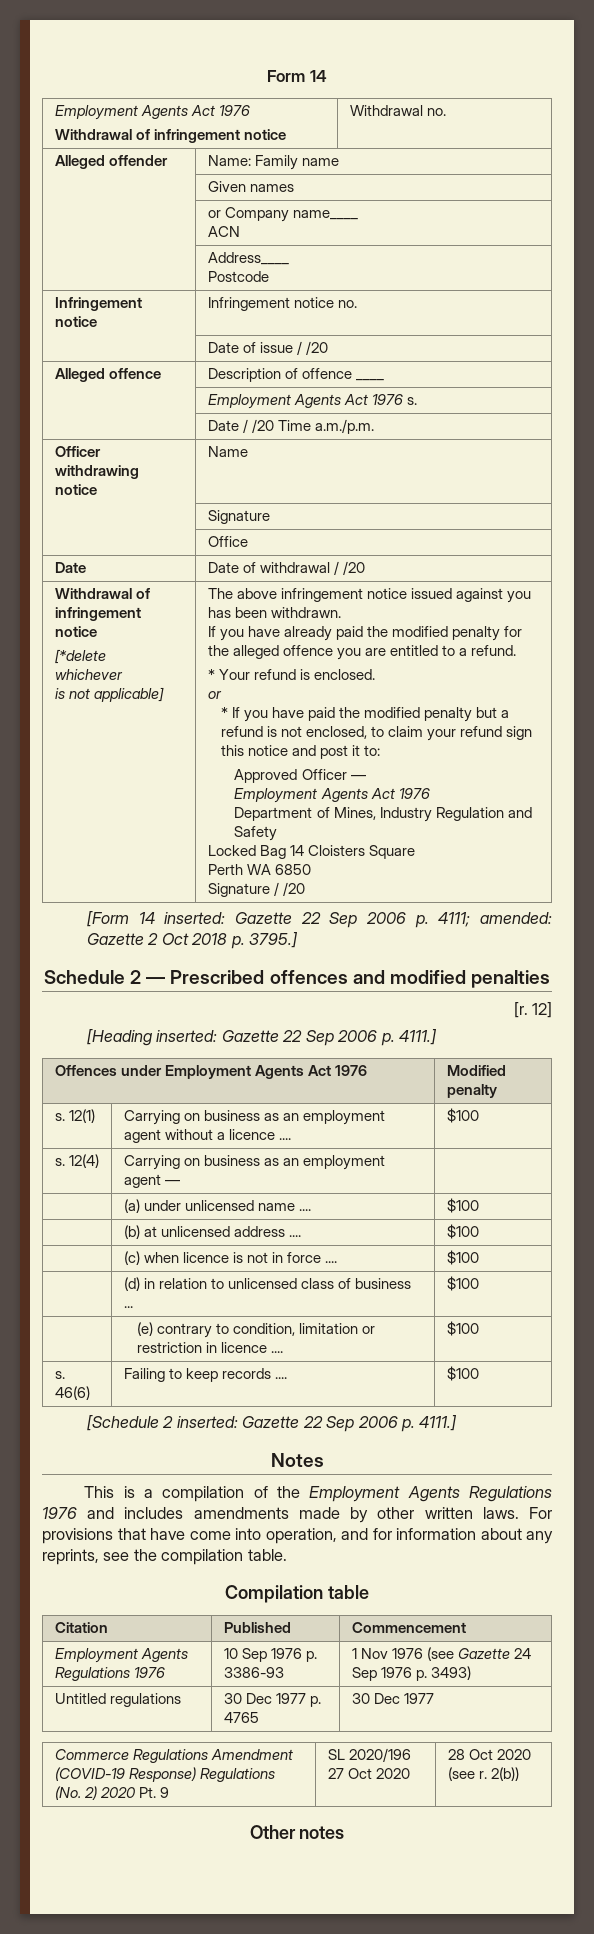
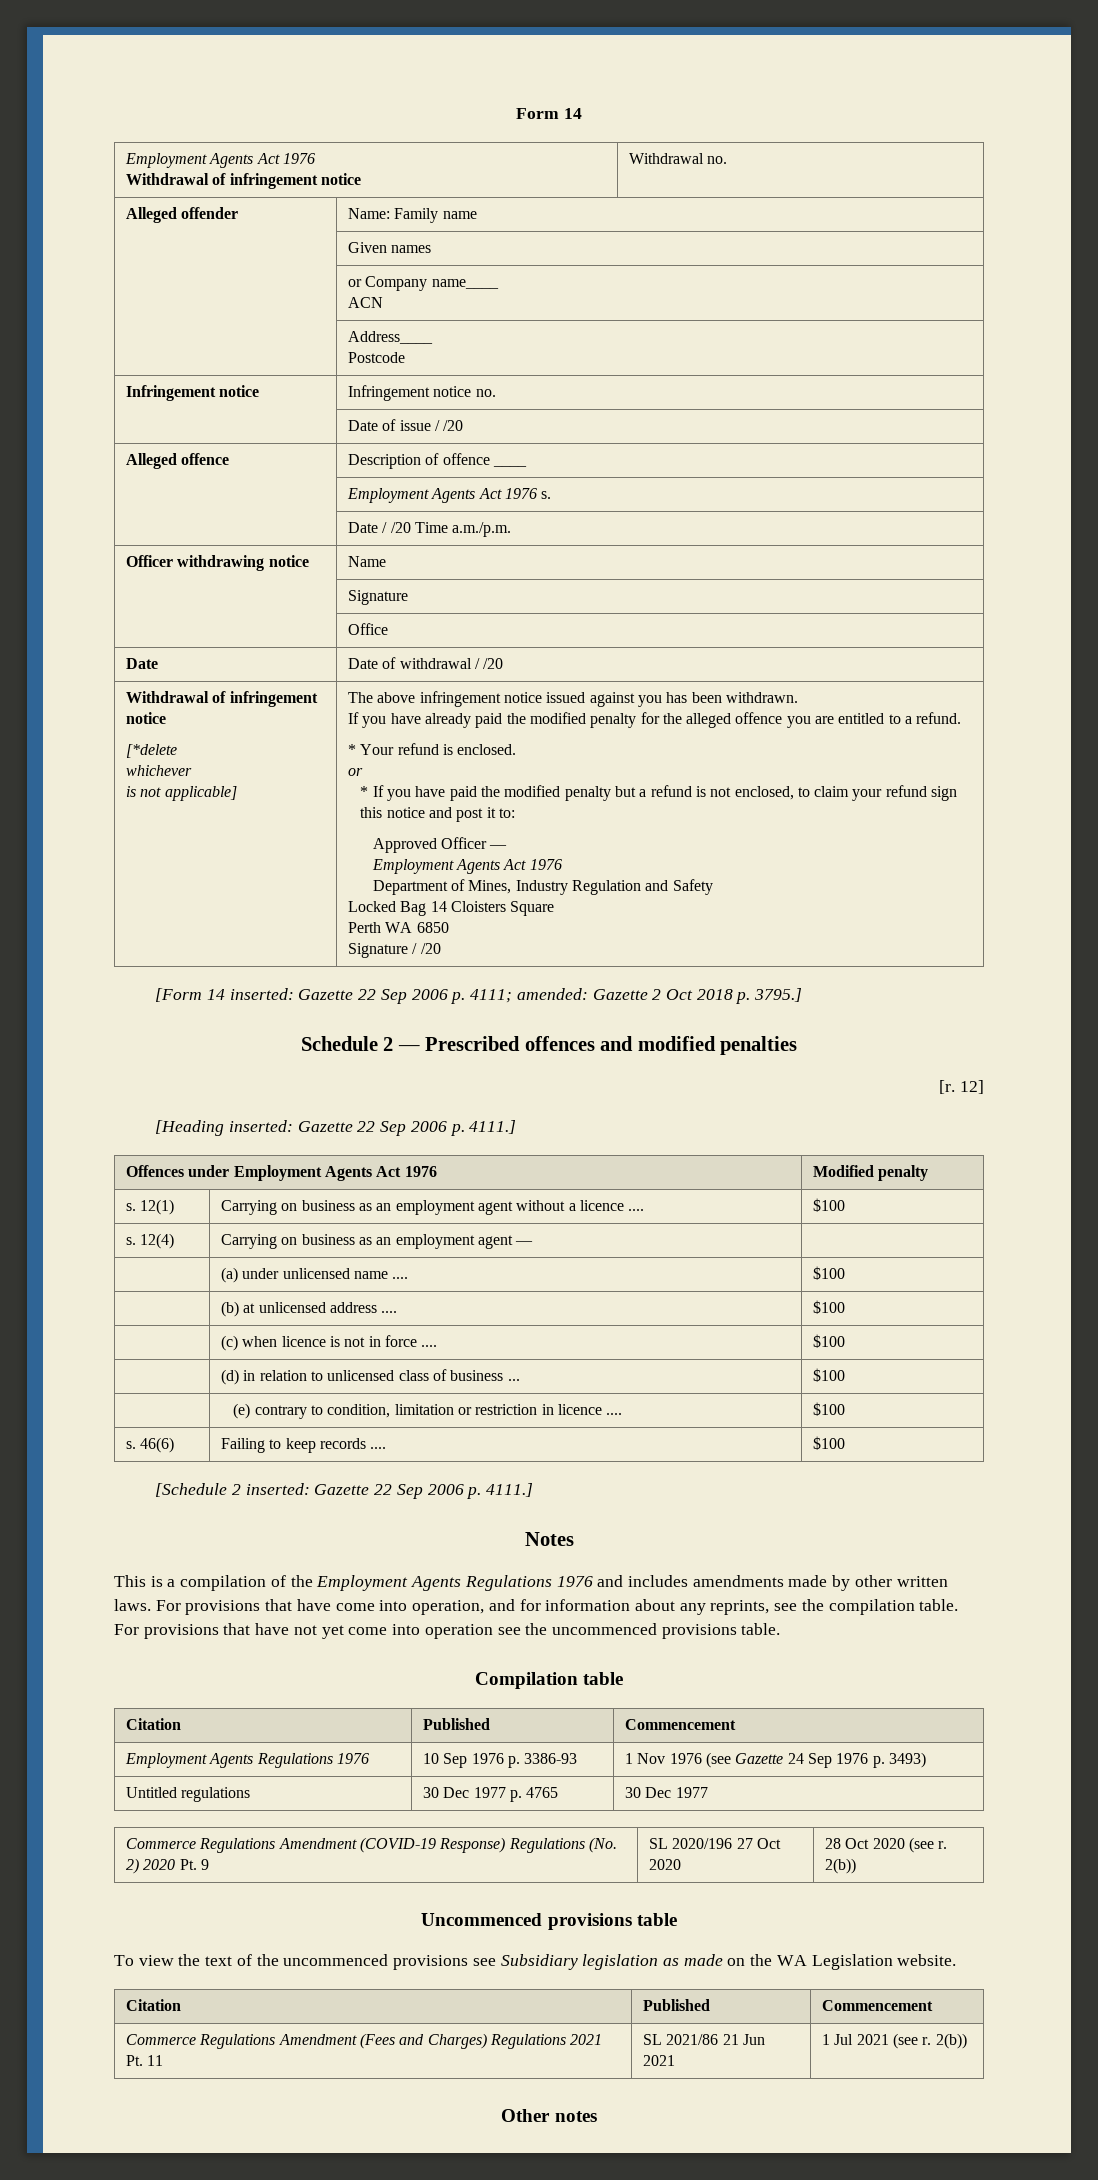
(287, 1555) none -> [114,1623,781,1639] For provisions that have not yet come into operation see the uncommenced provisions table.
(519, 1774) none -> [421,1913,677,1930] [114,1954,957,1970] [125,1999,181,2011] [642,1999,710,2011] [821,2000,933,2011] [125,2033,603,2049] [125,2055,164,2066] [642,2034,765,2045] [642,2055,675,2066] [821,2033,967,2049] // Uncommenced provisions table // To view the text of the uncommenced provisions see Subsidiary legislation as made on the WA Legislation website. // Citation | Published | Commencement // Commerce Regulations Amendment (Fees and Charges) Regulations 2021 Pt. 11 | SL 2021/86 21 Jun 2021 | 1 Jul 2021 (see r. 2(b))

